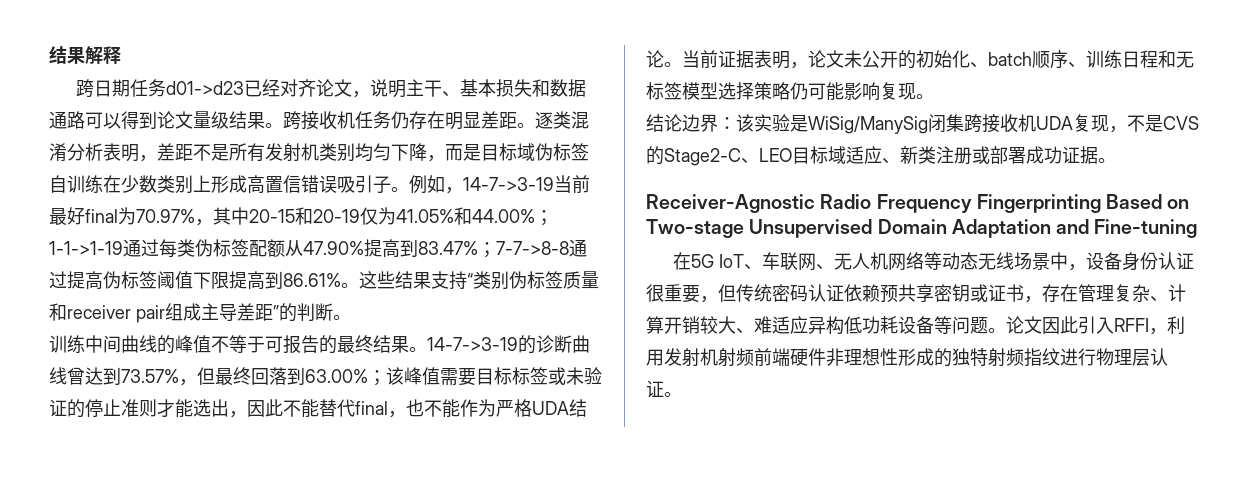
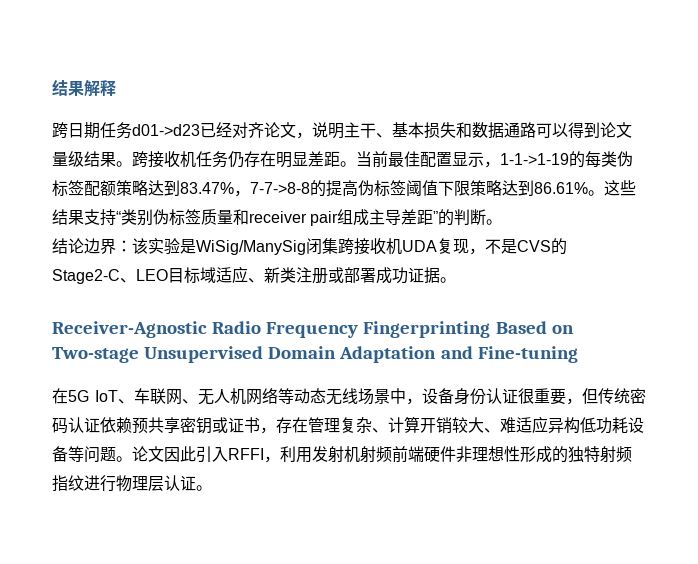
[535,111,589,129] [49,143,589,162] [49,175,590,194] [49,207,553,226] [49,239,587,258] [49,271,67,289] 逐类混淆分析表明，差距不是所有发射机类别均匀下降，而是目标域伪标签自训练在少数类别上形成高置信错误吸引子。例如，14-7->3-19当前最好final为70.97%，其中20-15和20-19仅为41.05%和44.00%；1-1->1-19通过每类伪标签配额从47.90%提高到83.47%；7-7->8-8通过 -> [356,151,633,168] [52,180,326,197] 当前最佳配置显示，1-1->1-19的每类伪标签配额策略达到83.47%，7-7->8-8的
[229,271,265,290] 提高 -> [470,180,518,196] 策略达
[49,335,590,354] [49,367,602,386] [49,399,587,418] [646,50,1194,69] [646,82,934,101] // 训练中间曲线的峰值不等于可报告的最终结果。14-7->3-19的诊断曲线曾达到73.57%，但最终回落到63.00%；该峰值需要目标标签或未验证的停止准则才能选出，因此不能替代final，也不能作为严格UDA结论。当前证据表明，论文未公开的初始化、batch顺序、训练日程和无标签模型选择策略仍可能影响复现。 -> (503, 222) none

